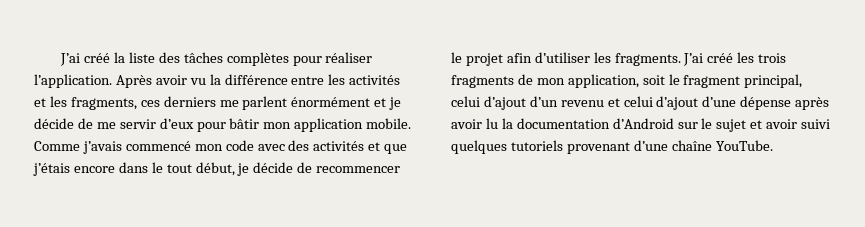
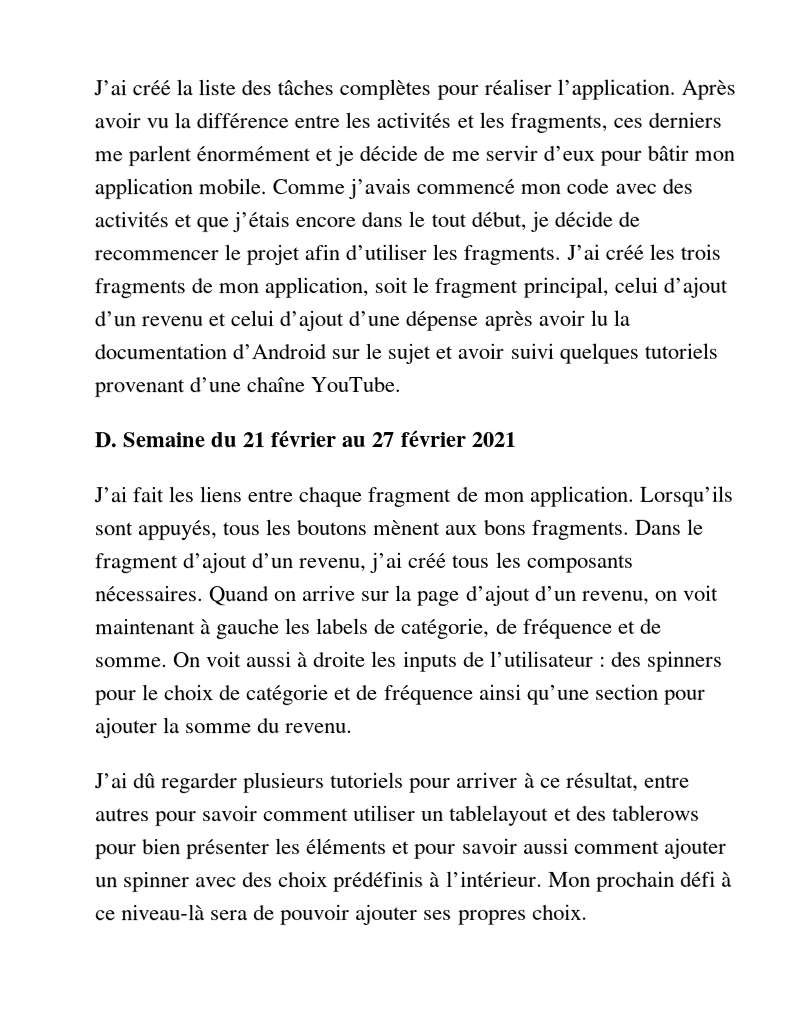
(773, 145) none -> [94,429,516,448] [93,485,733,508] [95,518,704,541] [95,551,634,574] [95,584,719,607] [95,617,662,640] [95,650,723,672] [95,683,706,706] [95,717,354,739] [94,771,690,794] [95,804,700,827] [95,837,727,860] [95,870,732,893] [95,903,588,926] // D. Semaine du 21 février au 27 février 2021 // J’ai fait les liens entre chaque fragment de mon application. Lorsqu’ils sont appuyés, tous les boutons mènent aux bons fragments. Dans le fragment d’ajout d’un revenu, j’ai créé tous les composants nécessaires. Quand on arrive sur la page d’ajout d’un revenu, on voit maintenant à gauche les labels de catégorie, de fréquence et de somme. On voit aussi à droite les inputs de l’utilisateur : des spinners pour le choix de catégorie et de fréquence ainsi qu’une section pour ajouter la somme du revenu. // J’ai dû regarder plusieurs tutoriels pour arriver à ce résultat, entre autres pour savoir comment utiliser un tablelayout et des tablerows pour bien présenter les éléments et pour savoir aussi comment ajouter un spinner avec des choix prédéfinis à l’intérieur. Mon prochain défi à ce niveau-là sera de pouvoir ajouter ses propres choix.

